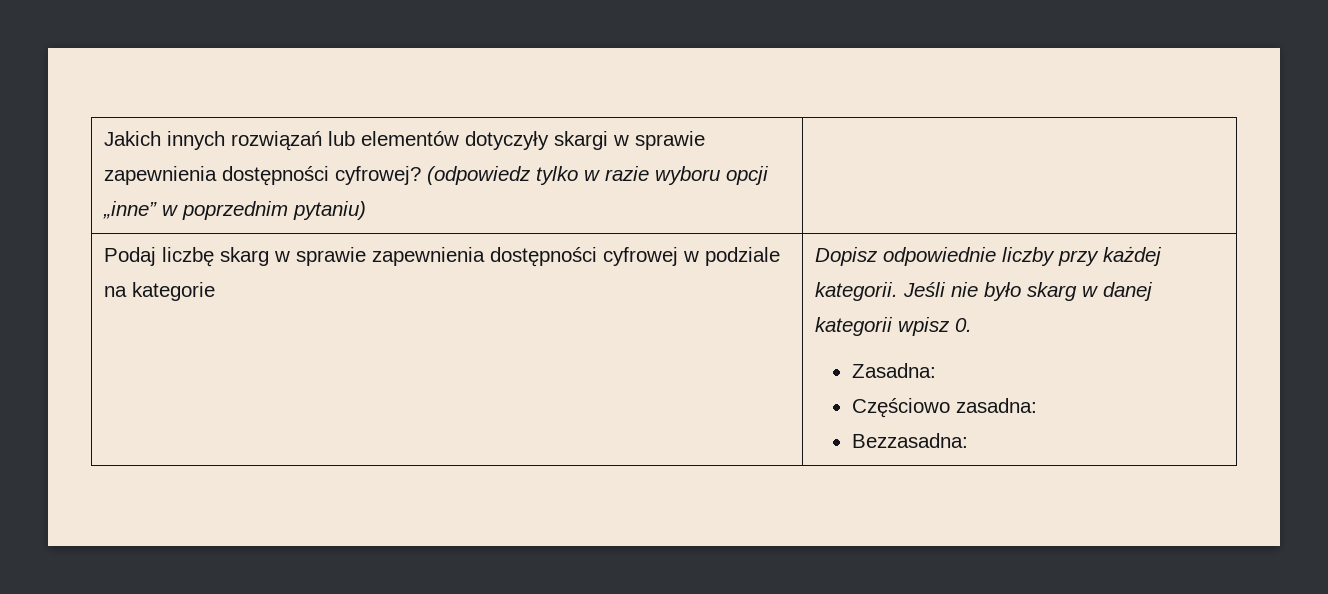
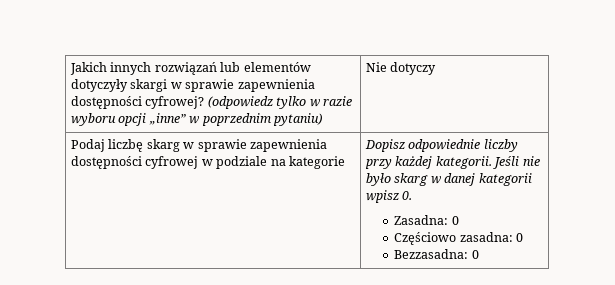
(366, 210) none -> [366,62,437,75] Nie dotyczy
(936, 370) none -> [451,216,459,225] 0
(1037, 405) none -> [515,233,523,242] 0
(968, 440) none -> [471,250,479,259] 0

